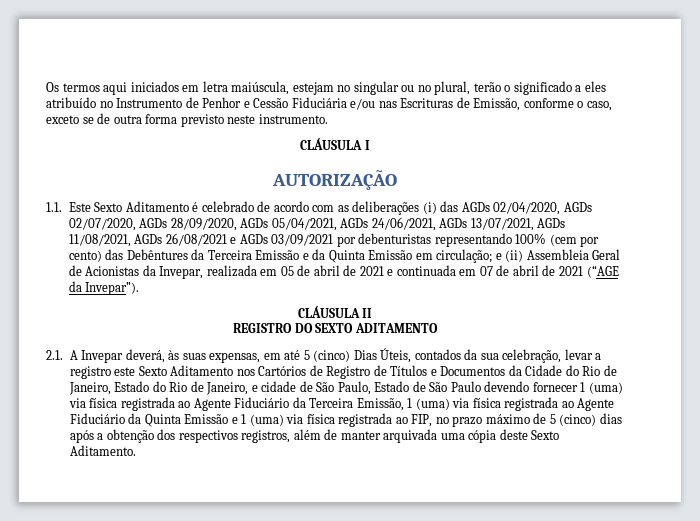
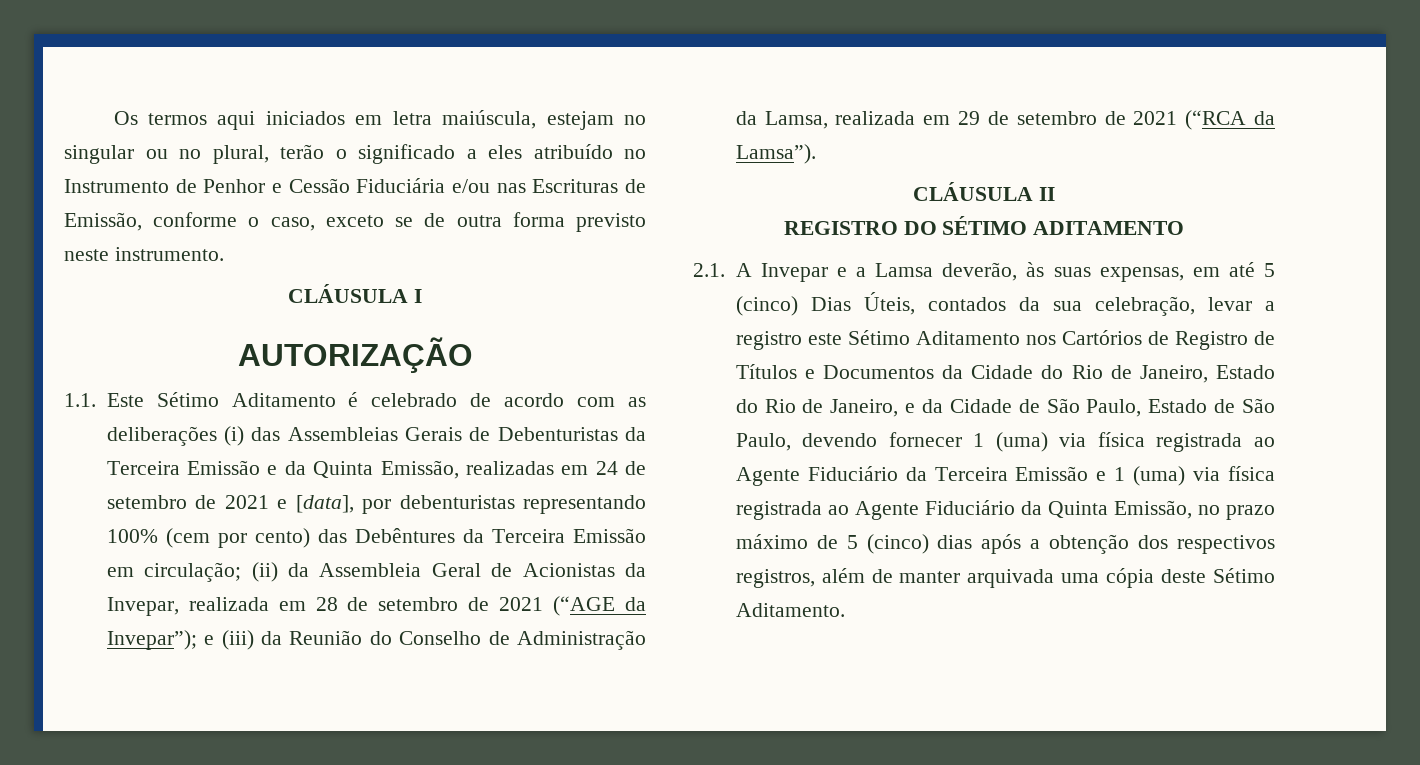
[94,202,123,212] Sexto -> [156,392,219,407] Sétimo
[461,202,592,215] [68,217,566,231] [68,233,334,247] AGDs 02/04/2020, AGDs 02/07/2020, AGDs 28/09/2020, AGDs 05/04/2021, AGDs 24/06/2021, AGDs 13/07/2021, AGDs 11/08/2021, AGDs 26/08/2021 e AGDs 03/09/2021 -> [287,427,646,441] [106,460,646,479] [106,495,354,513] Assembleias Gerais de Debenturistas da Terceira Emissão e da Quinta Emissão, realizadas em 24 de setembro de 2021 e [data],
[302,249,524,263] e da Quinta Emissão em circulação; e (ii) -> [106,562,309,582] em circulação; (ii) da
[280,265,619,278] [68,281,140,295] 05 de abril de 2021 e continuada em 07 de abril de 2021 (“AGE da Invepar”). -> [315,596,647,616] [106,630,646,650] [735,110,1275,130] [735,144,816,164] 28 de setembro de 2021 (“AGE da Invepar”); e (iii) da Reunião do Conselho de Administração da Lamsa, realizada em 29 de setembro de 2021 (“RCA da Lamsa”).
[315,323,354,333] SEXTO -> [942,216,1028,235] SÉTIMO
[125,349,165,363] deverá, -> [836,262,1018,281] e a Lamsa deverão,
[138,366,167,376] Sexto -> [847,330,910,345] Sétimo
[261,381,297,392] cidade -> [922,399,1012,413] da Cidade
[450,381,481,392] Paulo -> [735,433,791,451] Paulo,
[356,398,404,411] Emissão, -> [1015,466,1107,481] Emissão e
[184,413,433,427] Emissão e 1 (uma) via física registrada ao FIP, -> [1113,500,1192,519] Emissão,
[531,430,560,440] Sexto -> [1213,568,1275,583] Sétimo

